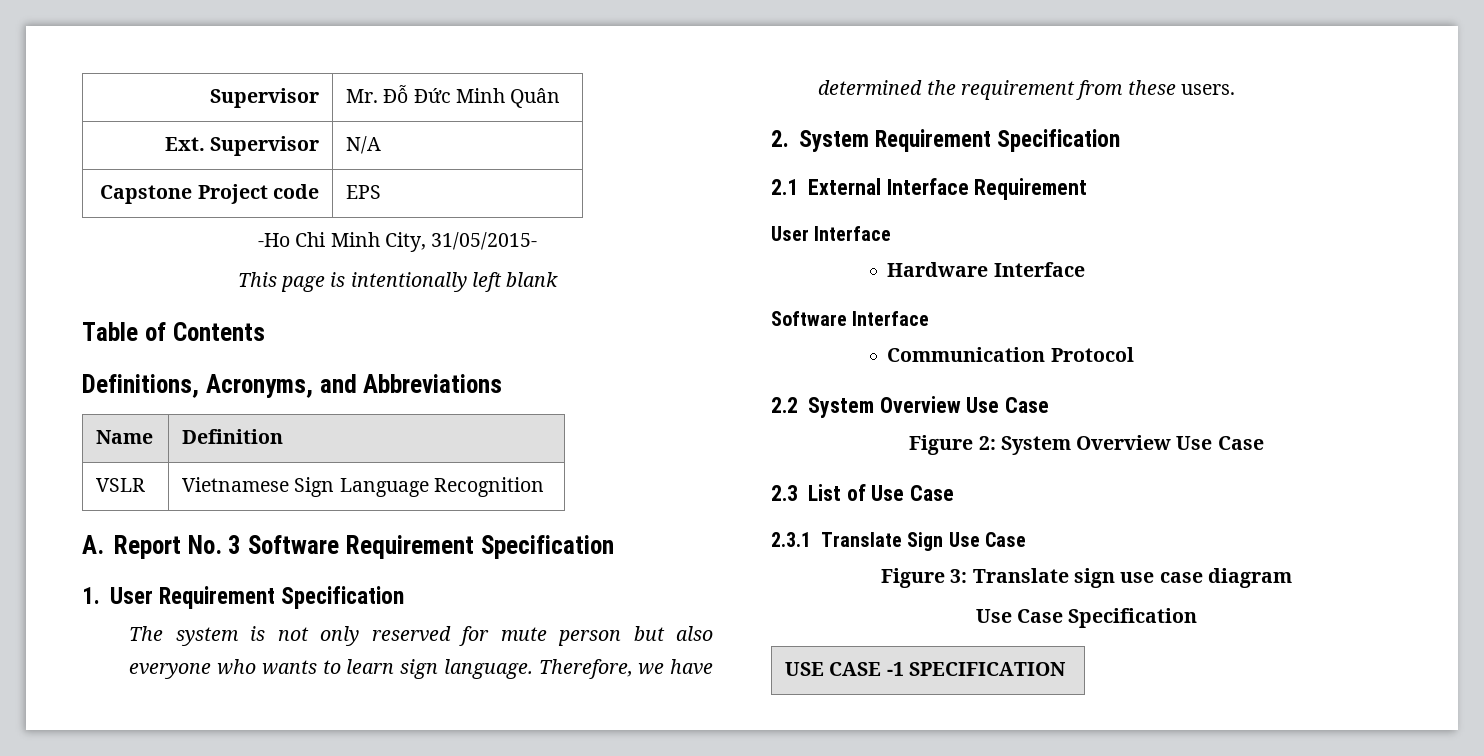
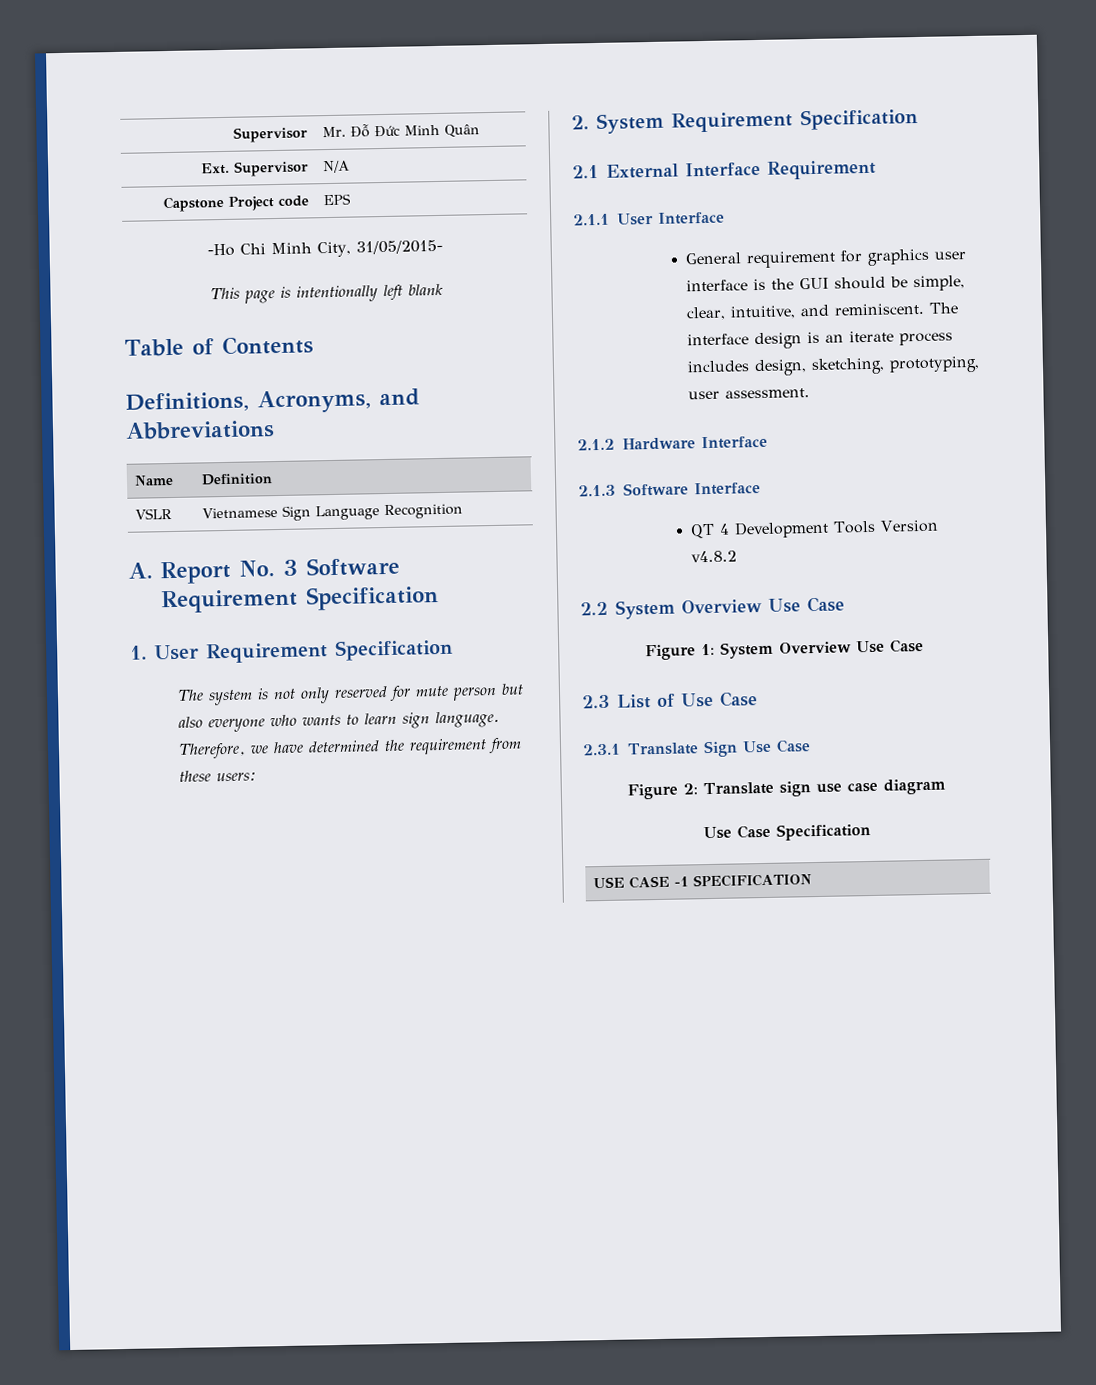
[1180,84,1235,95] users. -> [216,772,258,782] users:
(1088, 189) none -> [573,213,610,226] 2.1.1
(892, 233) none -> [685,248,967,269] [686,275,966,292] [686,302,959,321] [687,330,954,350] [687,355,981,377] [688,388,811,400] [577,438,615,451] General requirement for graphics user interface is the GUI should be simple, clear, intuitive, and reminiscent. The interface design is an iterate process includes design, sketching, prototyping, user assessment. // 2.1.2
(1085, 269) none -> [578,484,616,497] 2.1.3
[887,347,1134,362] Communication Protocol -> [690,519,940,539] [691,550,738,563] QT 4 Development Tools Version v4.8.2
[978,436,996,450] 2: -> [700,643,715,656] 1:
[950,569,968,583] 3: -> [682,783,698,795] 2:

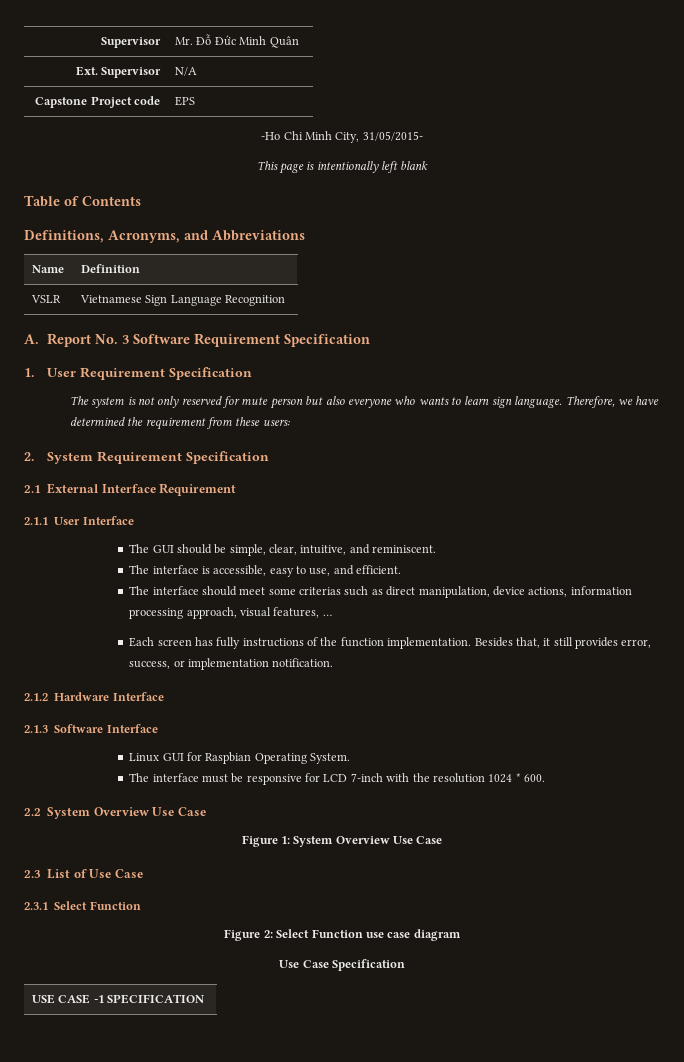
[685,248,967,269] [686,278,795,292] General requirement for graphics user interface is the -> [129,544,150,553] The
[929,302,959,314] [687,330,954,350] [687,355,981,377] [688,388,811,400] The interface design is an iterate process includes design, sketching, prototyping, user assessment. -> [129,565,402,577] [129,586,632,598] [129,607,332,619] [129,637,652,649] [129,658,334,670] // The interface is accessible, easy to use, and efficient. // The interface should meet some criterias such as direct manipulation, device actions, information processing approach, visual features, … // Each screen has fully instructions of the function implementation. Besides that, it still provides error, success, or implementation notification.
[690,519,940,539] [691,550,738,563] QT 4 Development Tools Version v4.8.2 -> [129,752,351,764] [129,773,546,785] Linux GUI for Raspbian Operating System. // The interface must be responsive for LCD 7-inch with the resolution 1024 * 600.
[627,739,811,758] Translate Sign Use Case -> [54,901,141,910] Select Function
[702,781,811,797] Translate sign -> [276,929,363,938] Select Function

